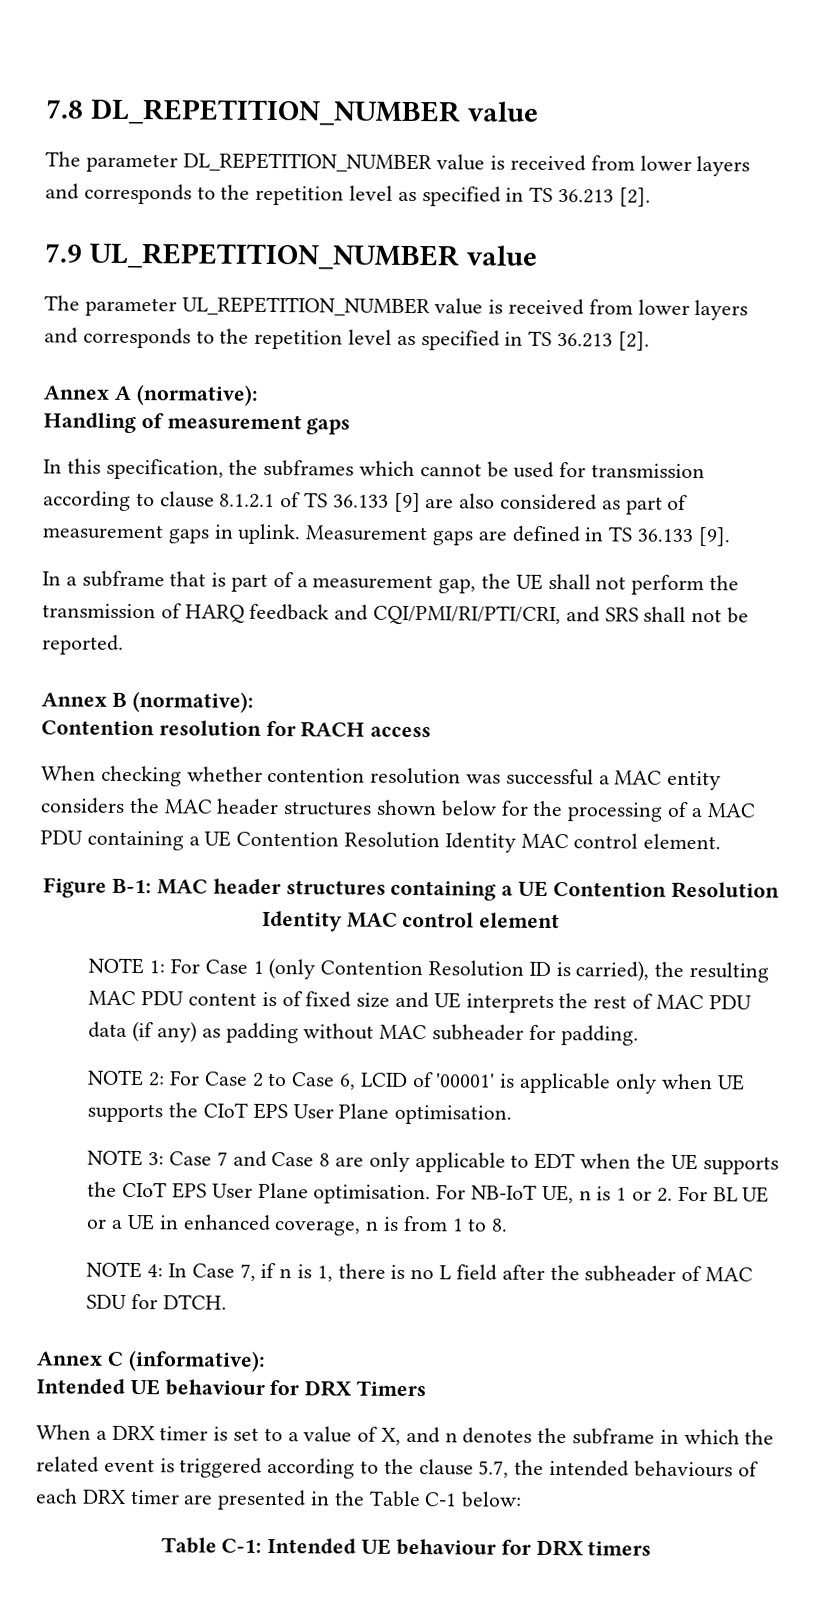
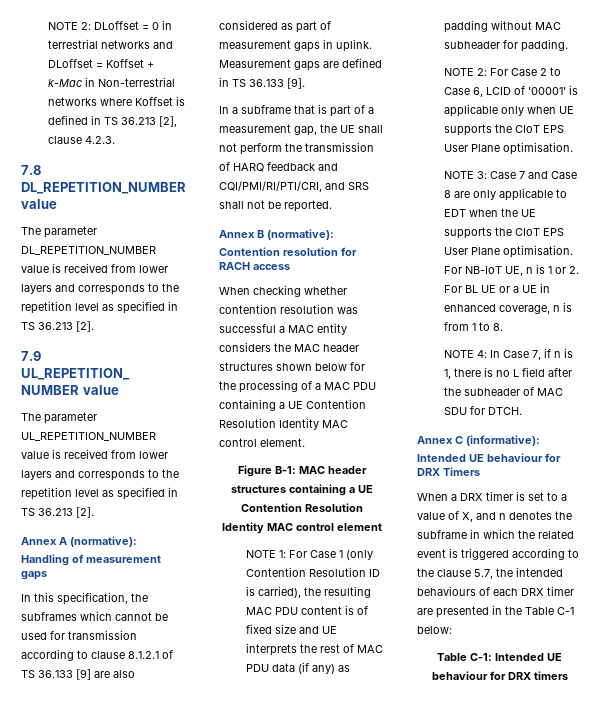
(45, 109) none -> [47,20,172,30] [47,39,173,49] [47,59,154,68] [47,77,175,87] [47,96,185,106] [47,115,177,127] [47,136,115,144] NOTE 2: DLoffset = 0 in terrestrial networks and DLoffset = Koffset + k-Mac in Non-terrestrial networks where Koffset is defined in TS 36.213 [2], clause 4.2.3. //

